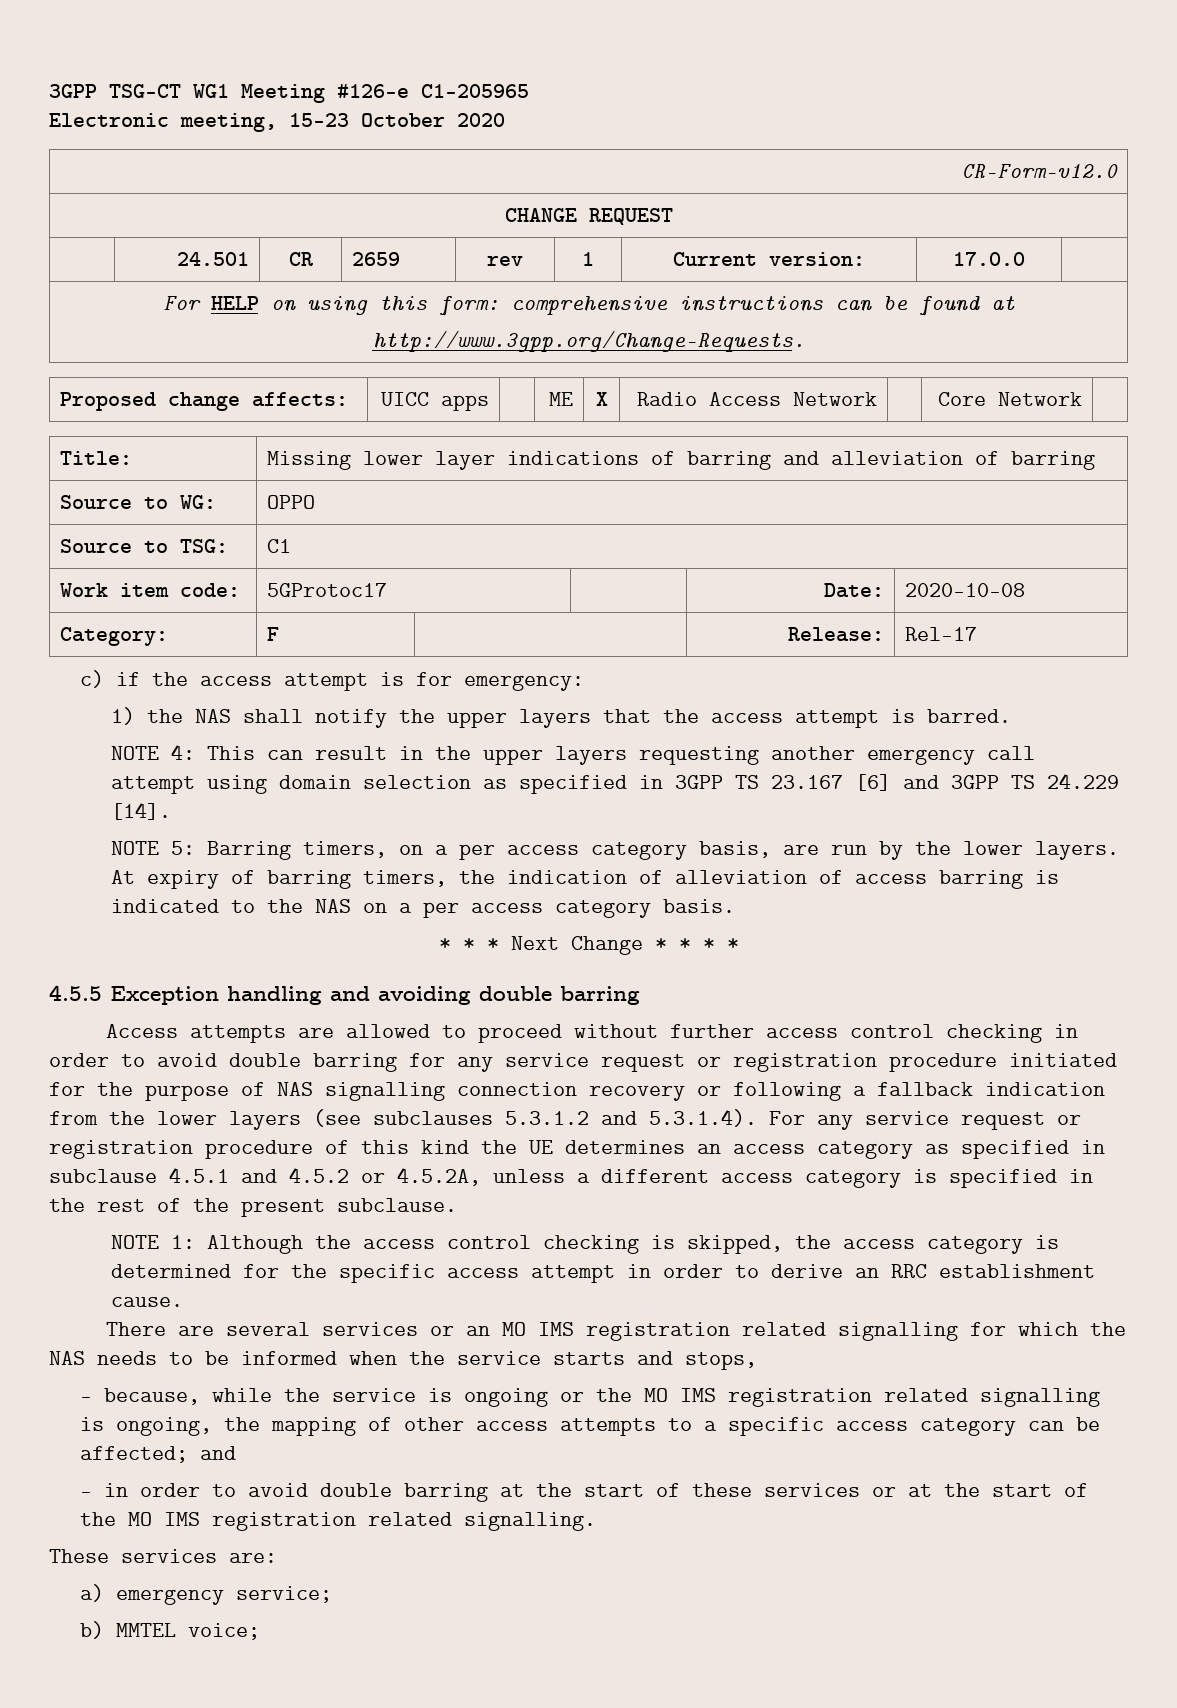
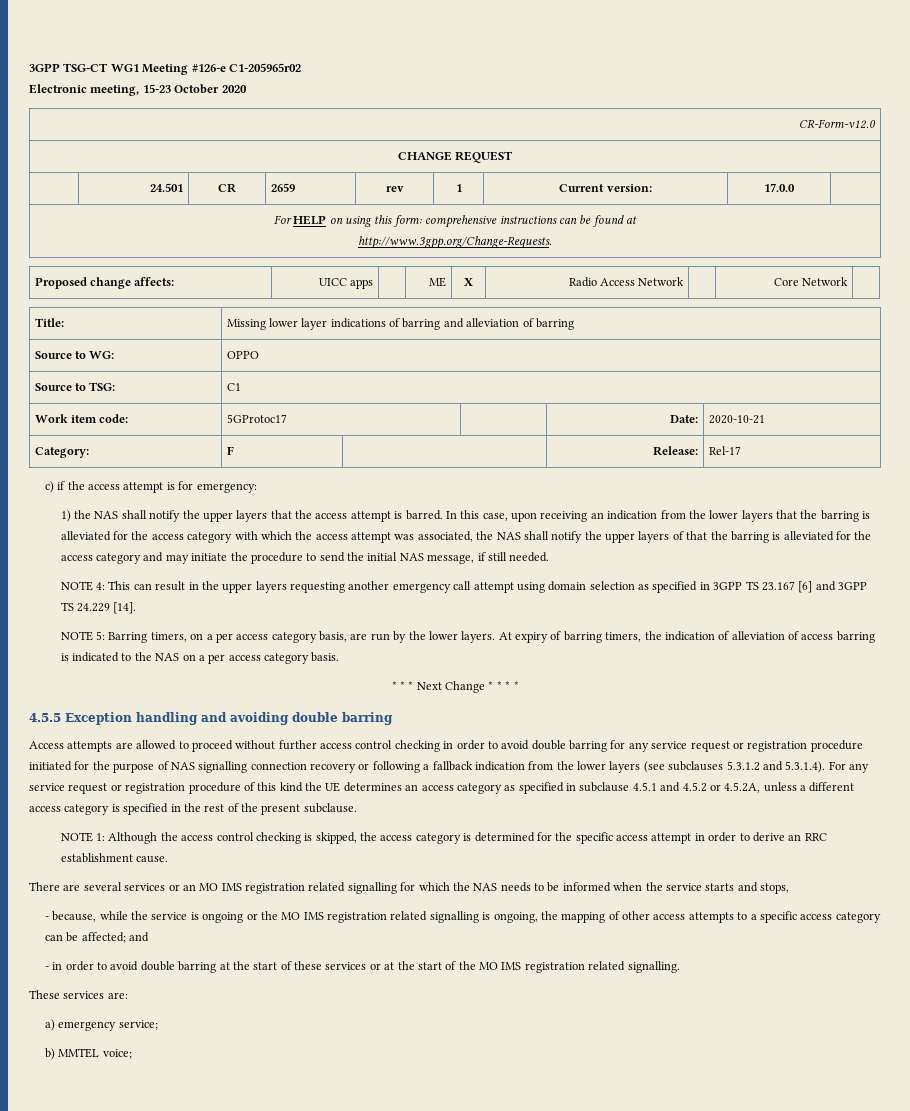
[421,84,529,98] C1-205965 -> [228,63,301,72] C1-205965r02
[904,583,1025,597] 2020-10-08 -> [708,415,765,424] 2020-10-21
(1012, 716) none -> [445,510,871,522] [60,531,872,543] [60,552,550,564] In this case, upon receiving an indication from the lower layers that the barring is alleviated for the access category with which the access attempt was associated, the NAS shall notify the upper layers of that the barring is alleviated for the access category and may initiate the procedure to send the initial NAS message, if still needed.

